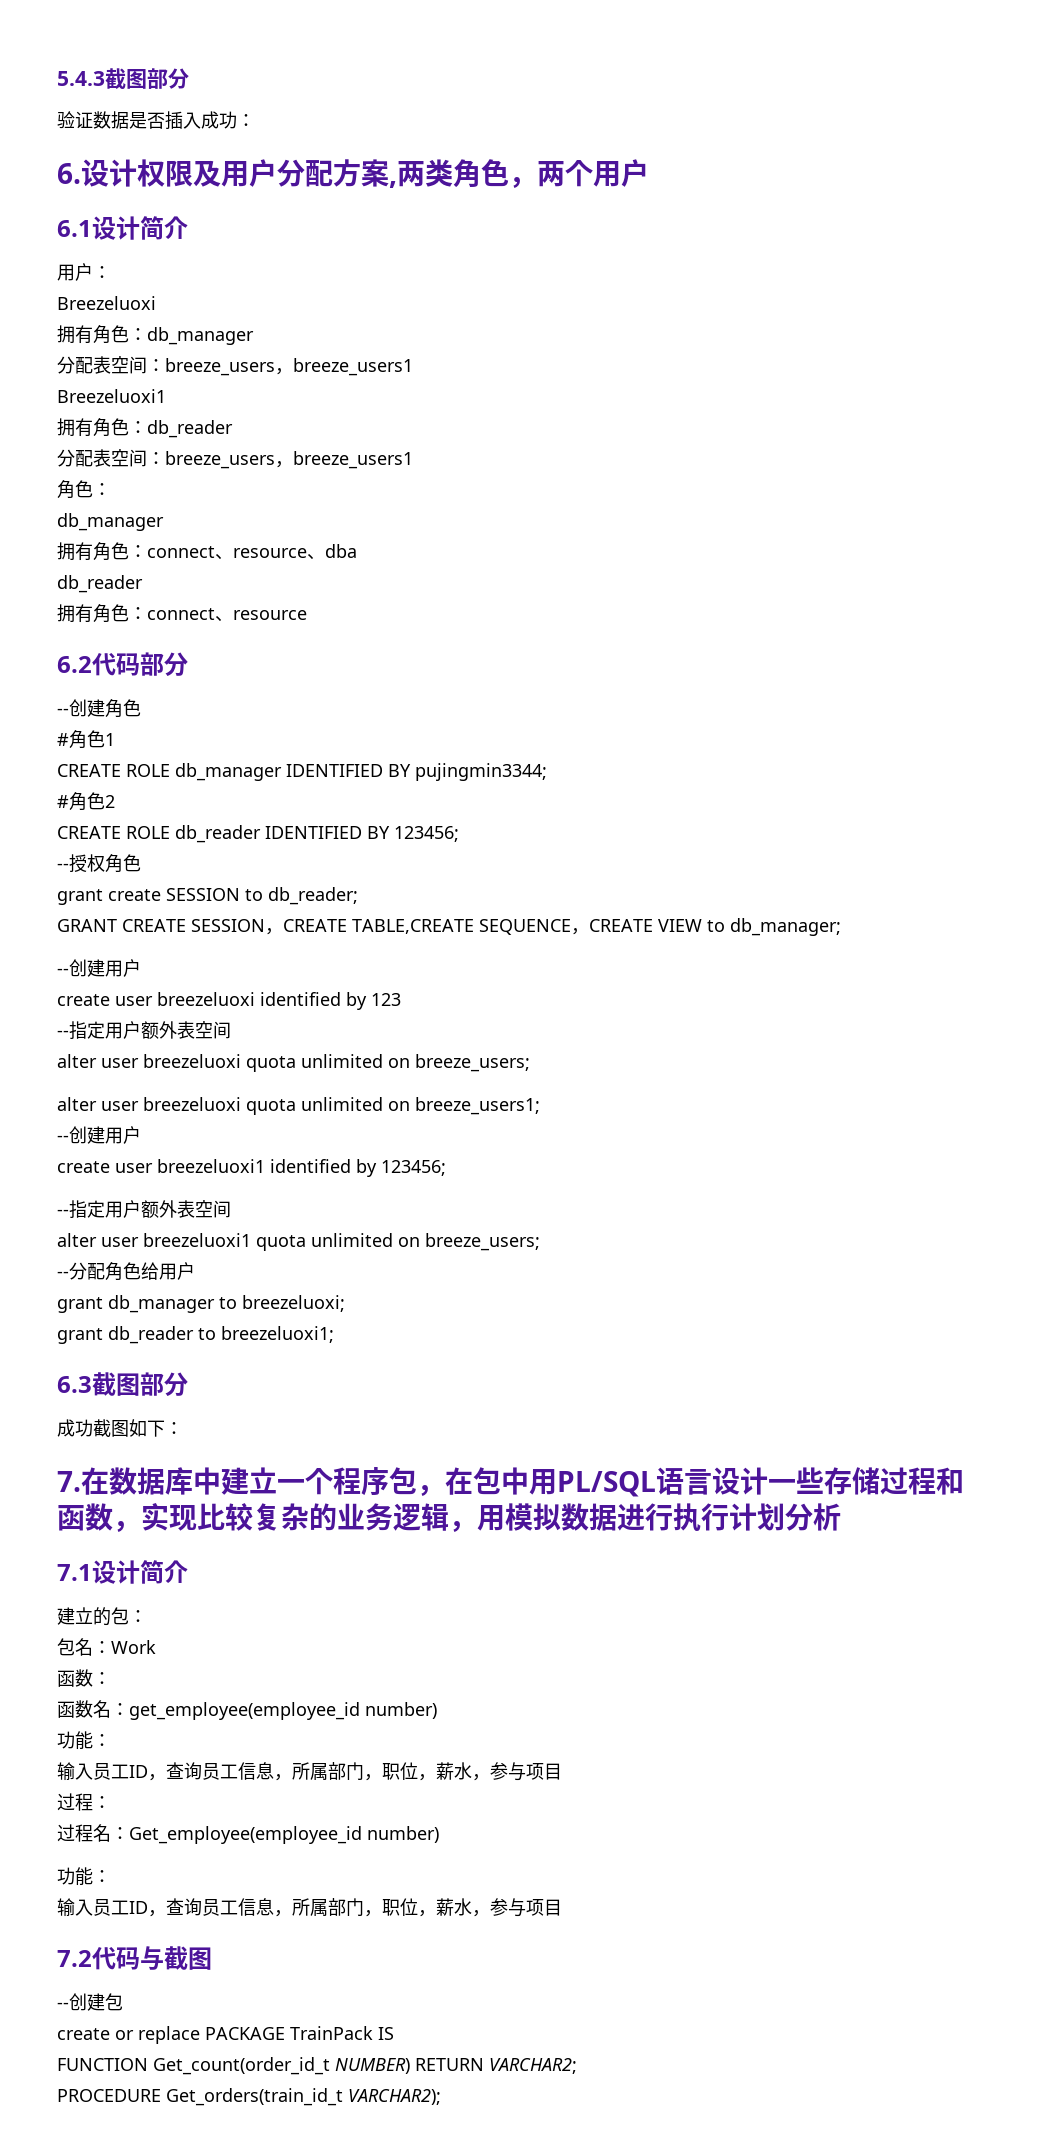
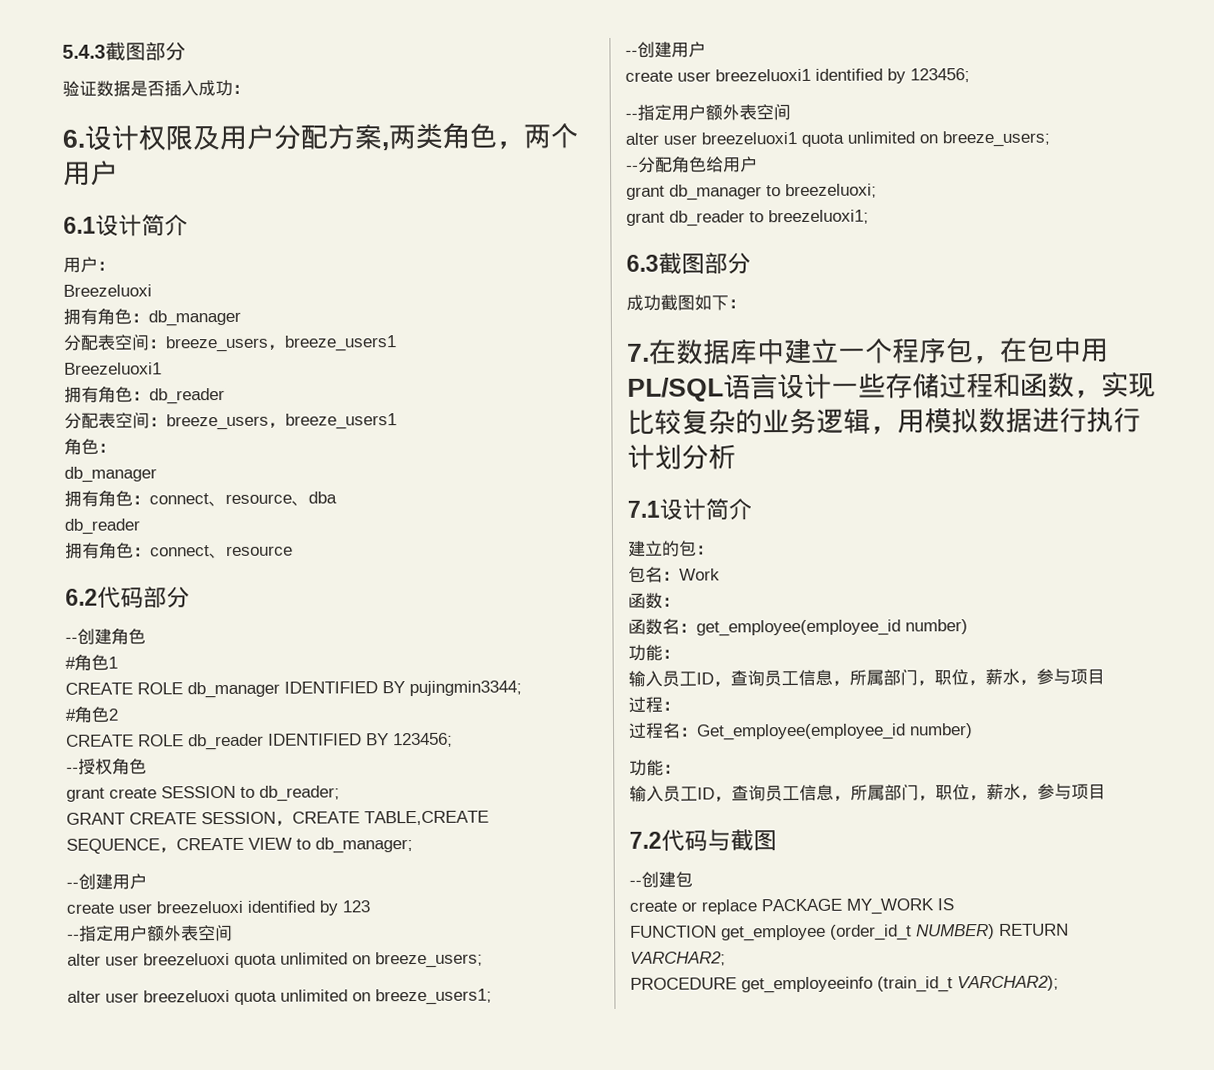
[290,2026,373,2040] TrainPack -> [846,898,934,915] MY_WORK
[153,2057,330,2075] Get_count(order_id_t -> [721,924,912,942] get_employee (order_id_t
[166,2088,343,2106] Get_orders(train_id_t -> [741,976,953,994] get_employeeinfo (train_id_t

